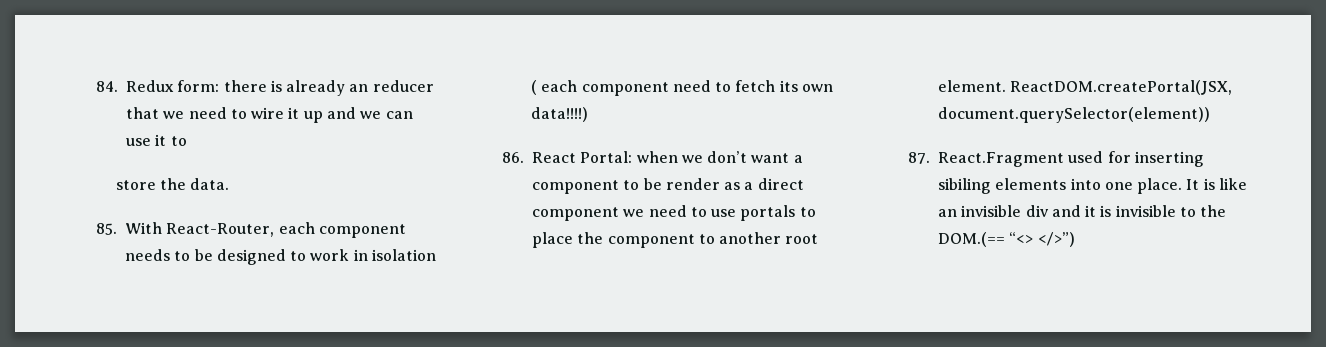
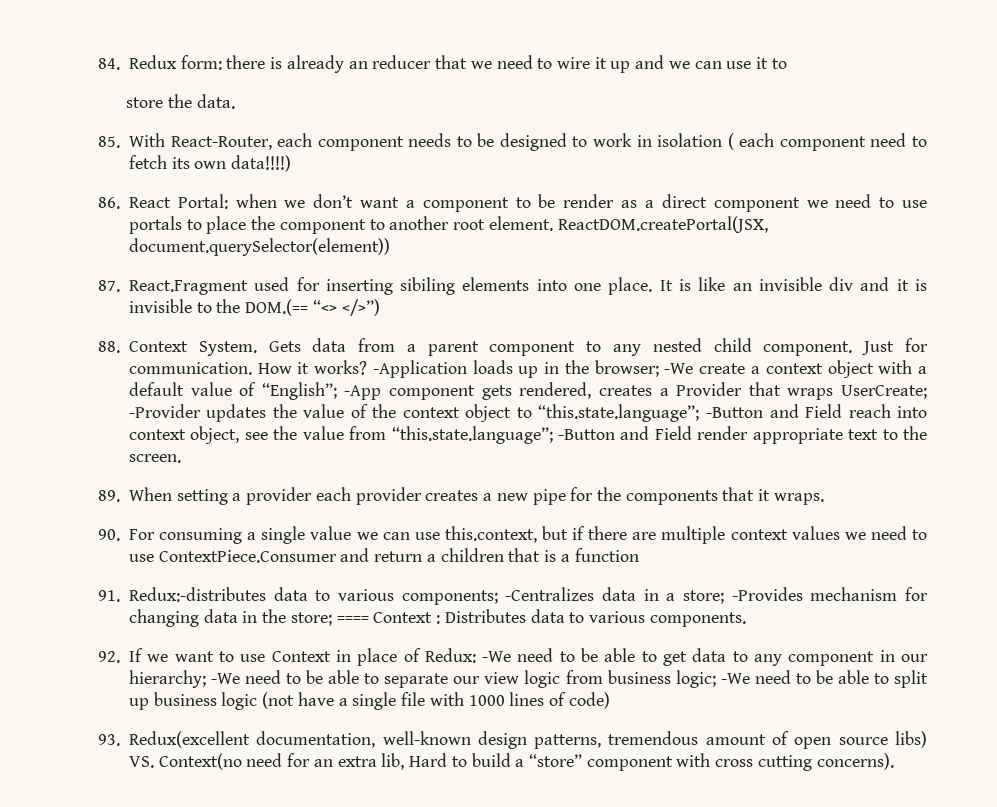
(1075, 239) none -> [98,338,929,356] [128,360,927,378] [128,382,928,400] [128,404,928,422] [128,426,928,444] [128,454,181,463] [98,487,824,505] [98,526,927,544] [128,548,639,563] [98,587,928,605] [128,609,746,627] [98,648,928,666] [128,670,929,688] [128,692,610,710] [98,731,927,749] [128,753,894,771] // 88. Context System. Gets data from a parent component to any nested child component. Just for communication. How it works? -Application loads up in the browser; -We create a context object with a default value of “English”; -App component gets rendered, creates a Provider that wraps UserCreate; -Provider updates the value of the context object to “this.state.language”; -Button and Field reach into context object, see the value from “this.state.language”; -Button and Field render appropriate text to the screen. // 89. When setting a provider each provider creates a new pipe for the components that it wraps. // 90. For consuming a single value we can use this.context, but if there are multiple context values we need to use ContextPiece.Consumer and return a children that is a function // 91. Redux:-distributes data to various components; -Centralizes data in a store; -Provides mechanism for changing data in the store; ==== Context : Distributes data to various components. // 92. If we want to use Context in place of Redux: -We need to be able to get data to any component in our hierarchy; -We need to be able to separate our view logic from business logic; -We need to be able to split up business logic (not have a single file with 1000 lines of code) // 93. Redux(excellent documentation, well-known design patterns, tremendous amount of open source libs) VS. Context(no need for an extra lib, Hard to build a “store” component with cross cutting concerns).

